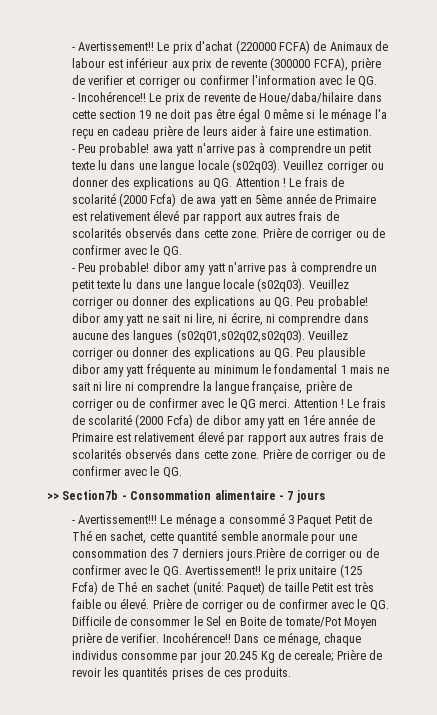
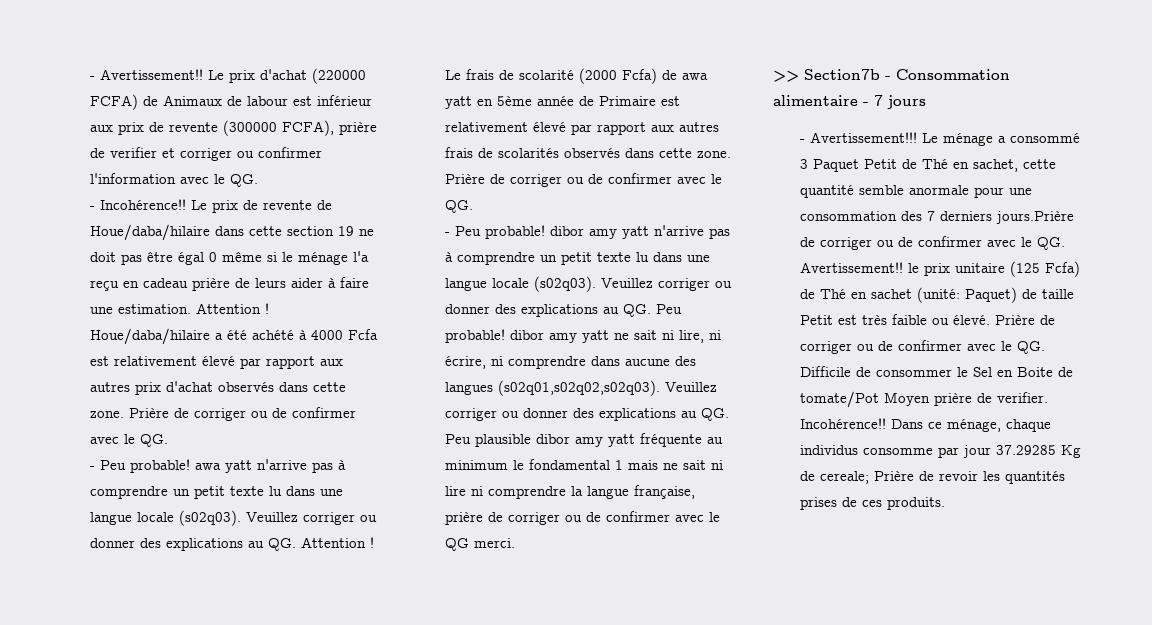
(373, 131) none -> [195,303,269,314] [89,328,378,345] [89,356,343,369] [89,381,346,395] [89,407,356,421] [89,434,168,447] Attention ! Houe/daba/hilaire a été achété à 4000 Fcfa est relativement élevé par rapport aux autres prix d'achat observés dans cette zone. Prière de corriger ou de confirmer avec le QG.
[293,398,386,408] [71,414,375,428] [71,431,384,445] [71,448,386,462] [71,466,182,478] Attention ! Le frais de scolarité (2000 Fcfa) de dibor amy yatt en 1ére année de Primaire est relativement élevé par rapport aux autres frais de scolarités observés dans cette zone. Prière de corriger ou de confirmer avec le QG. -> (515, 543) none
[224,651,258,660] 20.245 -> [995,445,1056,455] 37.29285

